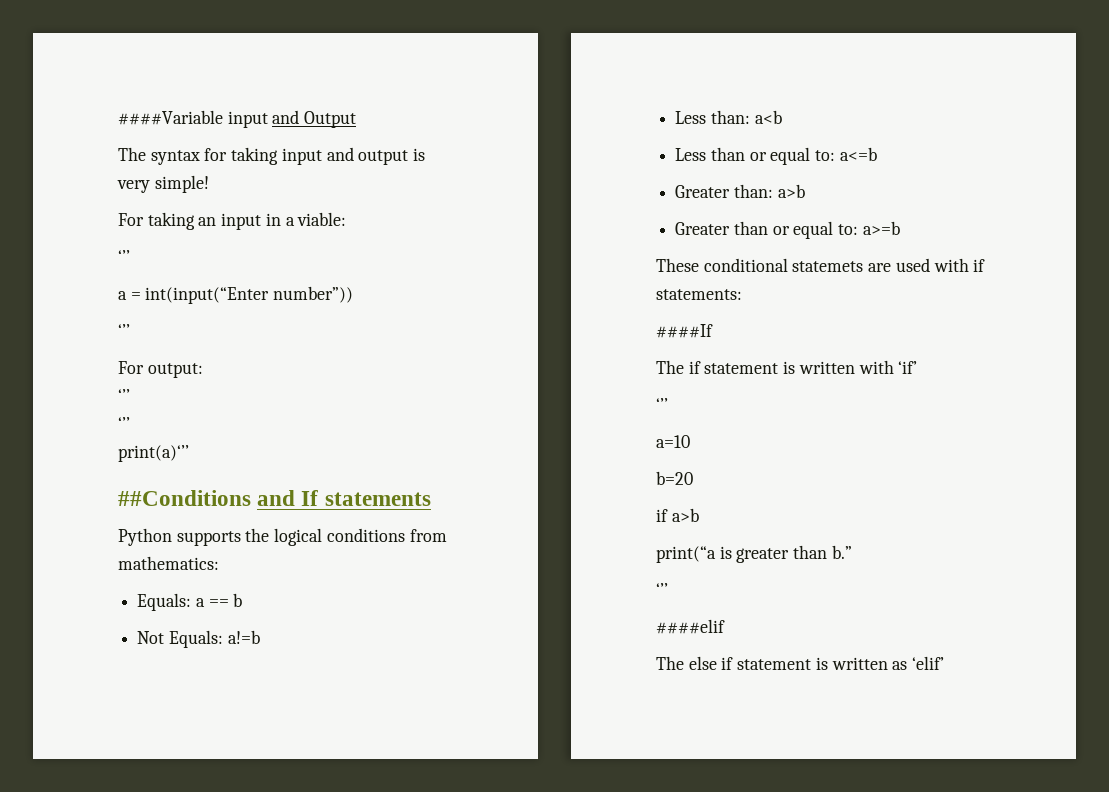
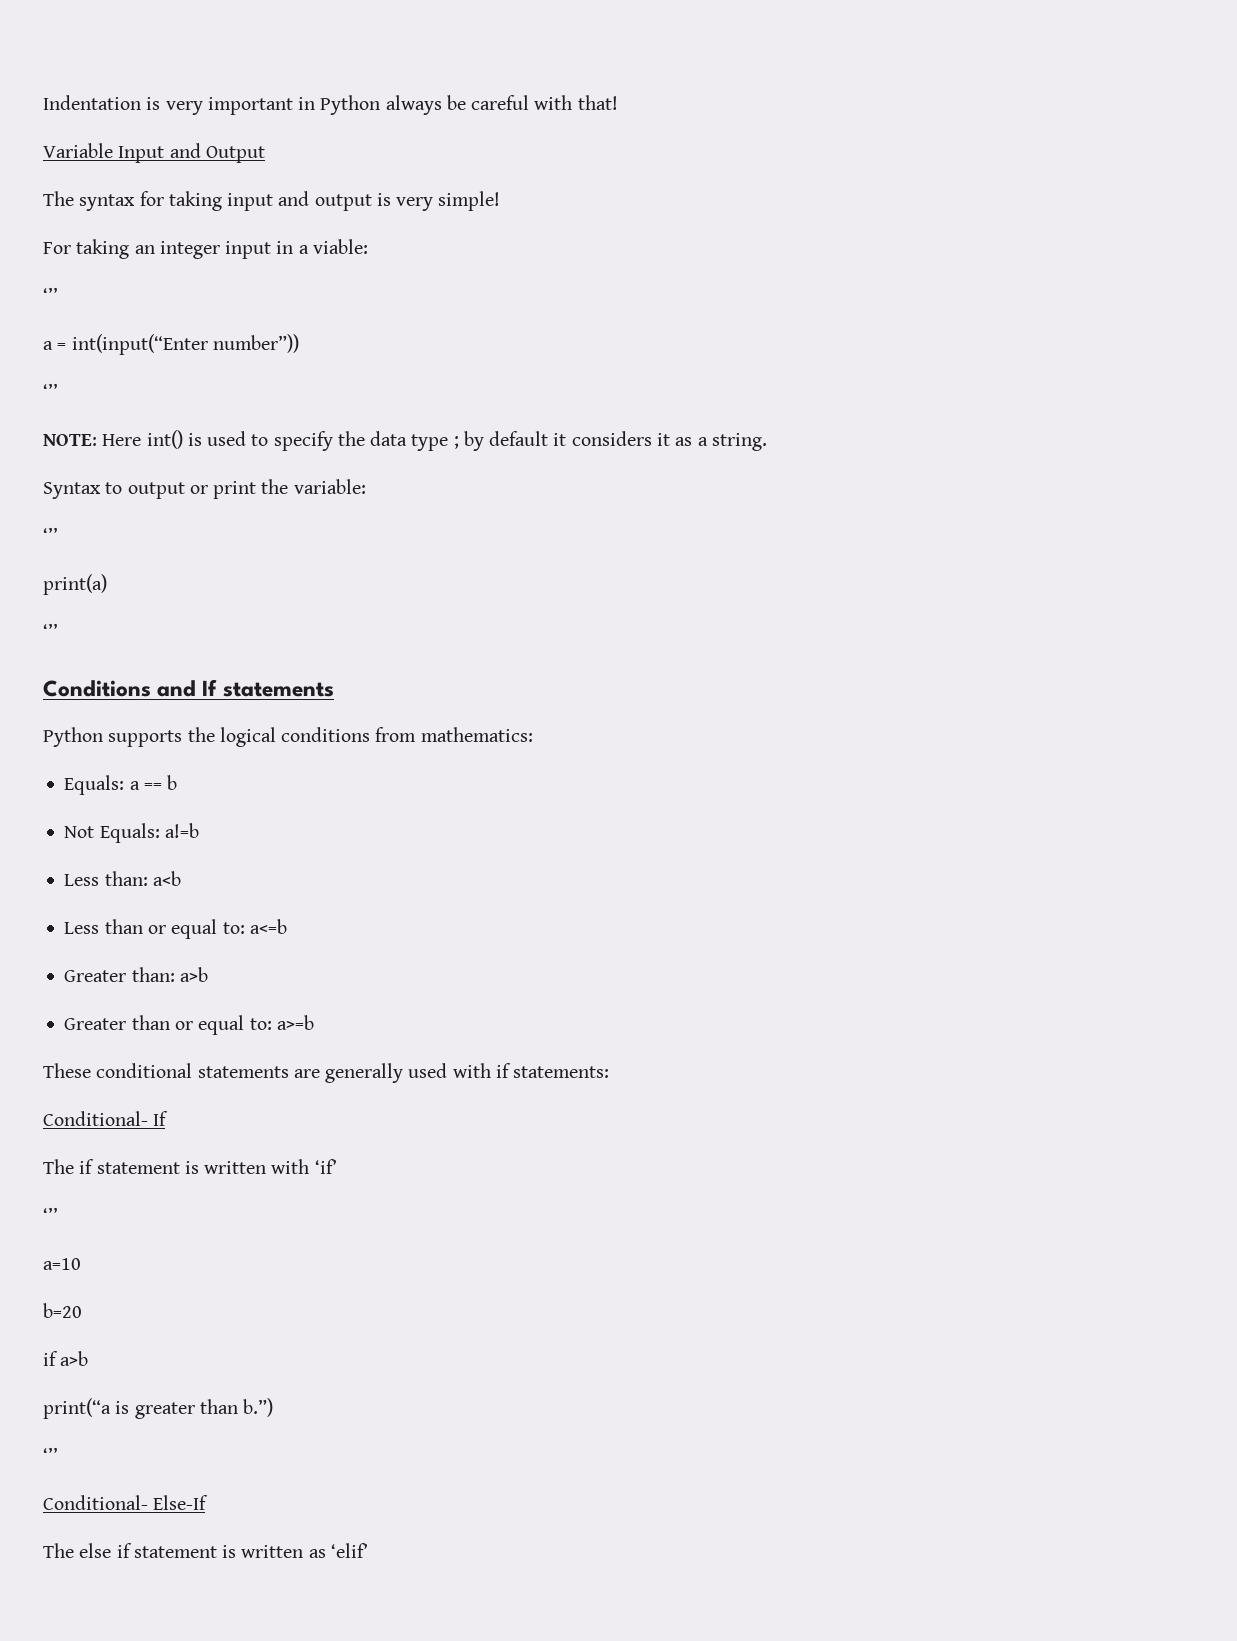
[118,110,268,128] ####Variable input -> [43,95,618,115] [43,143,165,163] Indentation is very important in Python always be careful with that! // Variable Input
(217, 221) none -> [159,241,220,259] integer
[118,361,203,378] [118,389,130,402] [118,417,130,430] [118,445,189,462] [118,490,251,506] For output: // ‘’’ // ‘’’ // print(a)‘’’ // ##Conditions -> [43,430,767,451] [43,479,366,499] [43,527,58,542] [43,574,107,595] [43,623,58,638] [43,680,151,697] NOTE: Here int() is used to specify the data type ; by default it considers it as a string. // Syntax to output or print the variable: // ‘’’ // print(a) // ‘’’ // Conditions
[792,261,892,272] statemets are -> [197,1063,404,1083] statements are generally
[656,324,713,338] ####If -> [43,1111,169,1126] Conditional- If
[831,545,852,559] [656,583,668,596] [656,619,725,634] b.” // ‘’’ // ####elif -> [243,1398,274,1417] [43,1447,58,1462] [43,1495,209,1510] b.”) // ‘’’ // Conditional- Else-If

